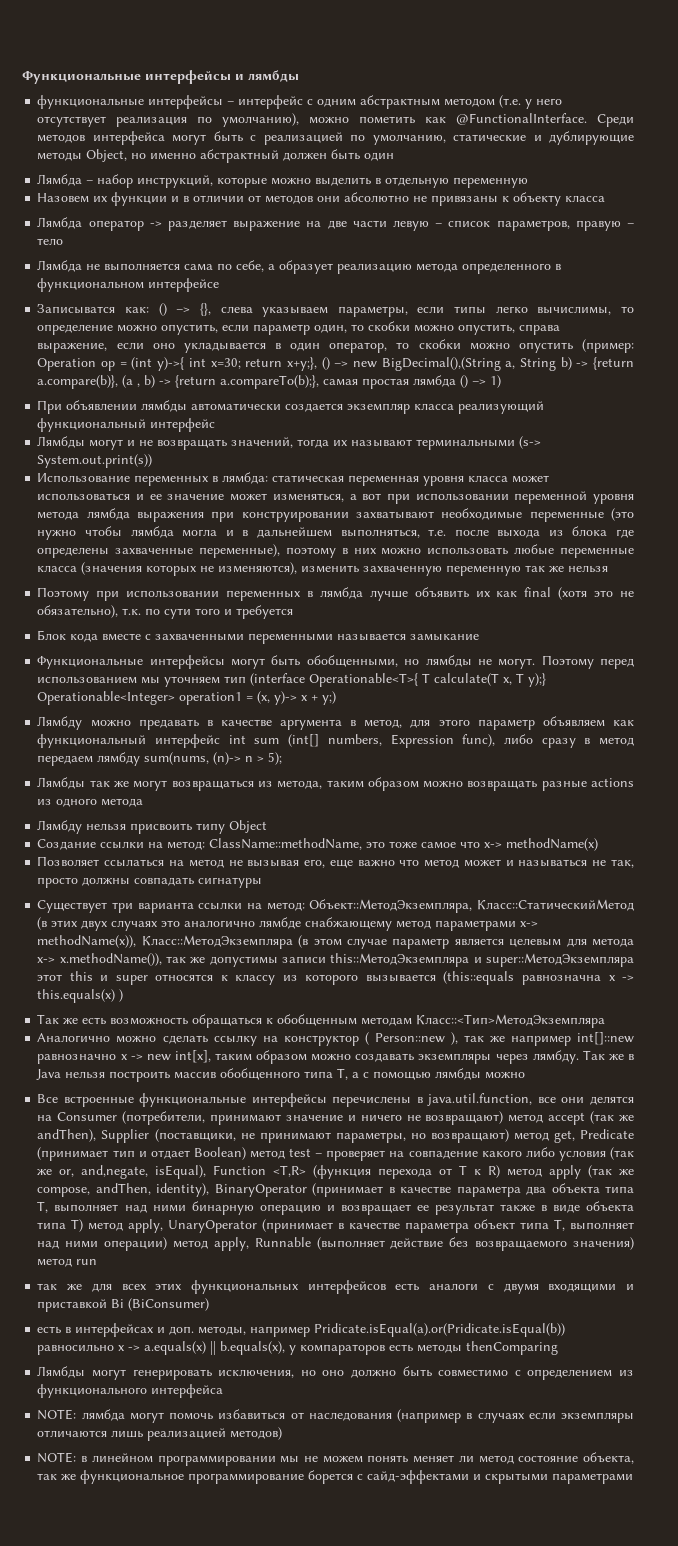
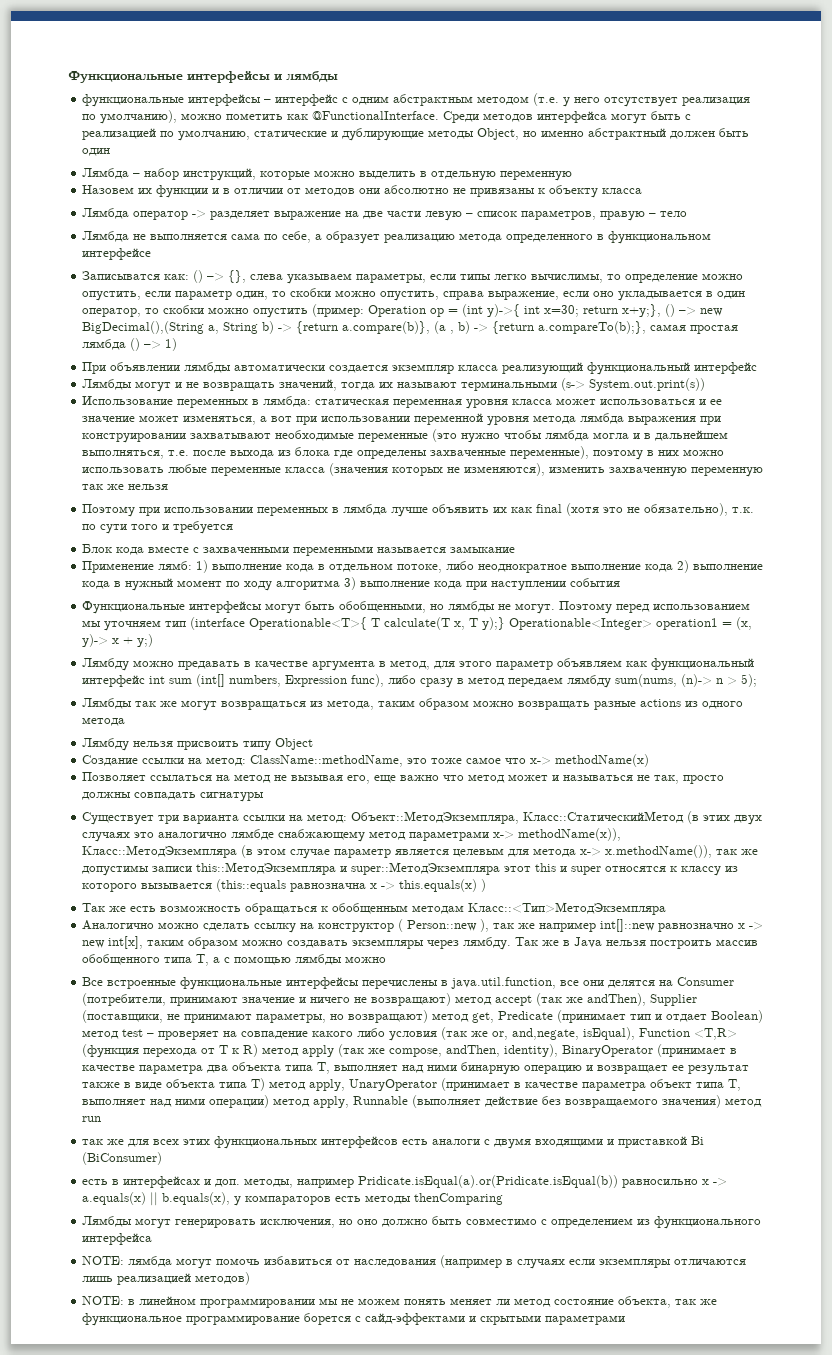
(480, 637) none -> [82,560,764,573] [82,577,621,591] // Применение лямб: 1) выполнение кода в отдельном потоке, либо неоднократное выполнение кода 2) выполнение кода в нужный момент по ходу алгоритма 3) выполнение кода при наступлении события

